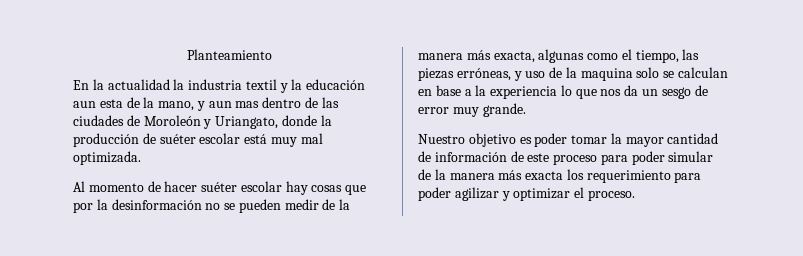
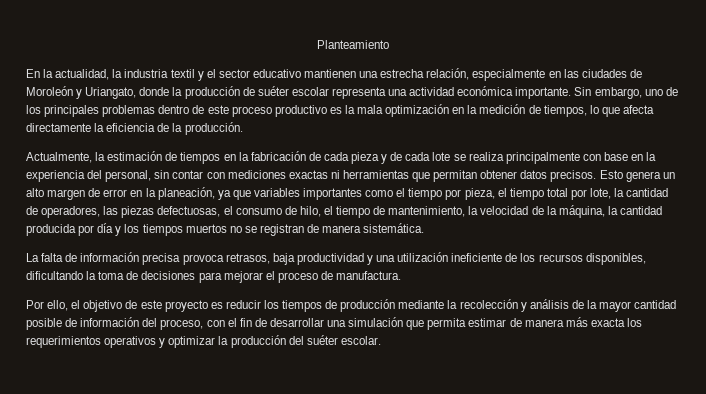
[107,79,170,90] actualidad -> [55,69,110,80] actualidad,
[291,79,366,90] [73,97,319,111] la educación aun esta de la mano, y aun mas dentro de -> [206,68,561,81] el sector educativo mantienen una estrecha relación, especialmente en
[244,133,323,147] [73,151,141,165] [73,181,367,195] [73,199,351,213] [418,49,700,63] [418,67,729,81] [418,85,708,99] [418,103,526,117] [418,133,608,147] está muy mal optimizada. // Al momento de hacer suéter escolar hay cosas que por la desinformación no se pueden medir de la manera más exacta, algunas como el tiempo, las piezas erróneas, y uso de la maquina solo se calculan en base a la experiencia lo que nos da un sesgo de error muy grande. // Nuestro objetivo es poder tomar -> [331,86,678,99] [26,104,654,117] [26,122,243,135] [26,151,657,164] [26,170,675,182] [26,187,669,200] [26,205,662,218] [26,223,425,236] [26,252,646,265] [26,271,402,283] [26,299,584,312] representa una actividad económica importante. Sin embargo, uno de los principales problemas dentro de este proceso productivo es la mala optimización en la medición de tiempos, lo que afecta directamente la eficiencia de la producción. // Actualmente, la estimación de tiempos en la fabricación de cada pieza y de cada lote se realiza principalmente con base en la experiencia del personal, sin contar con mediciones exactas ni herramientas que permitan obtener datos precisos. Esto genera un alto margen de error en la planeación, ya que variables importantes como el tiempo por pieza, el tiempo total por lote, la cantidad de operadores, las piezas defectuosas, el consumo de hilo, el tiempo de mantenimiento, la velocidad de la máquina, la cantidad producida por día y los tiempos muertos no se registran de manera sistemática. // La falta de información precisa provoca retrasos, baja productividad y una utilización ineficiente de los recursos disponibles, dificultando la toma de decisiones para mejorar el proceso de manufactura. // Por ello, el objetivo de este proyecto es reducir los tiempos de producción mediante la recolección y análisis de
[418,151,714,165] [418,169,702,183] [418,187,635,201] de información de este proceso para poder simular de la manera más exacta los requerimiento para poder agilizar y optimizar el proceso. -> [26,317,642,330] [26,335,381,348] posible de información del proceso, con el fin de desarrollar una simulación que permita estimar de manera más exacta los requerimientos operativos y optimizar la producción del suéter escolar.

